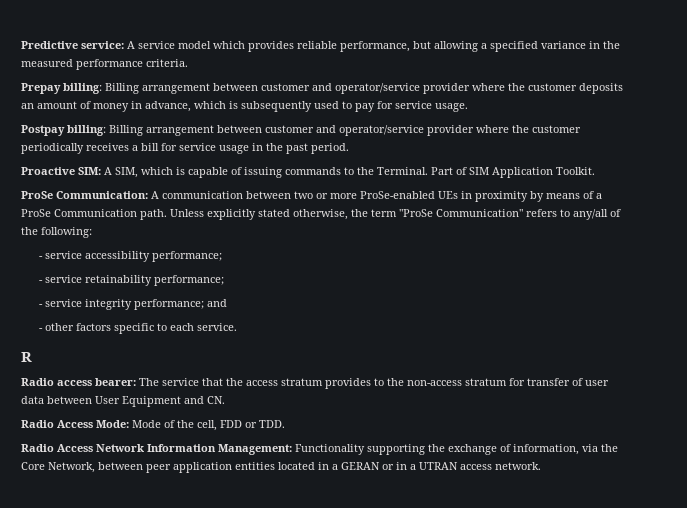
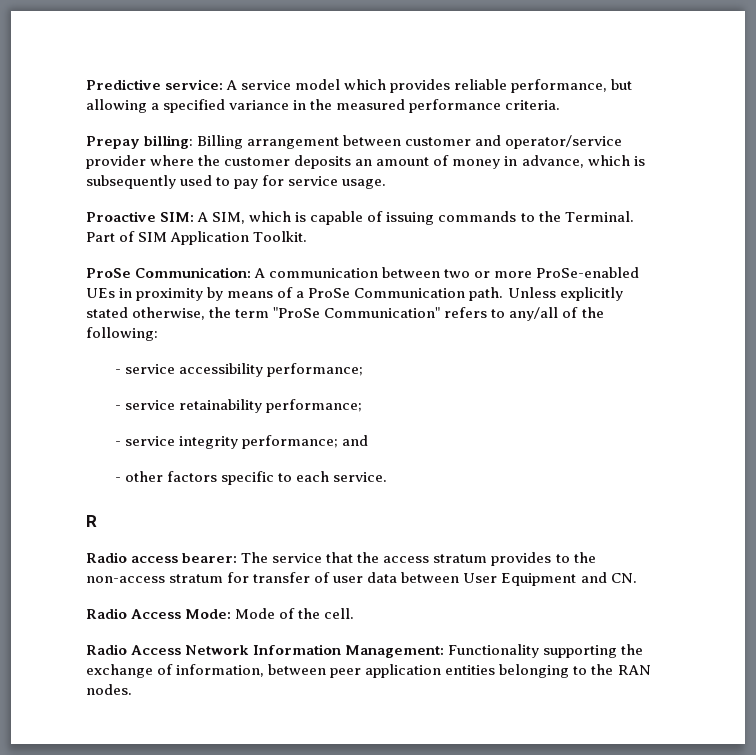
[21,125,581,136] [21,143,349,154] // Postpay billing: Billing arrangement between customer and operator/service provider where the customer periodically receives a bill for service usage in the past period. -> (387, 184) none
[197,420,285,431] cell, FDD or TDD. -> [324,608,355,619] cell.
[582,444,618,452] [21,462,541,473] via the Core Network, between peer application entities located in a GERAN or in a UTRAN access network. -> [268,664,651,678] [86,684,132,695] between peer application entities belonging to the RAN nodes.

